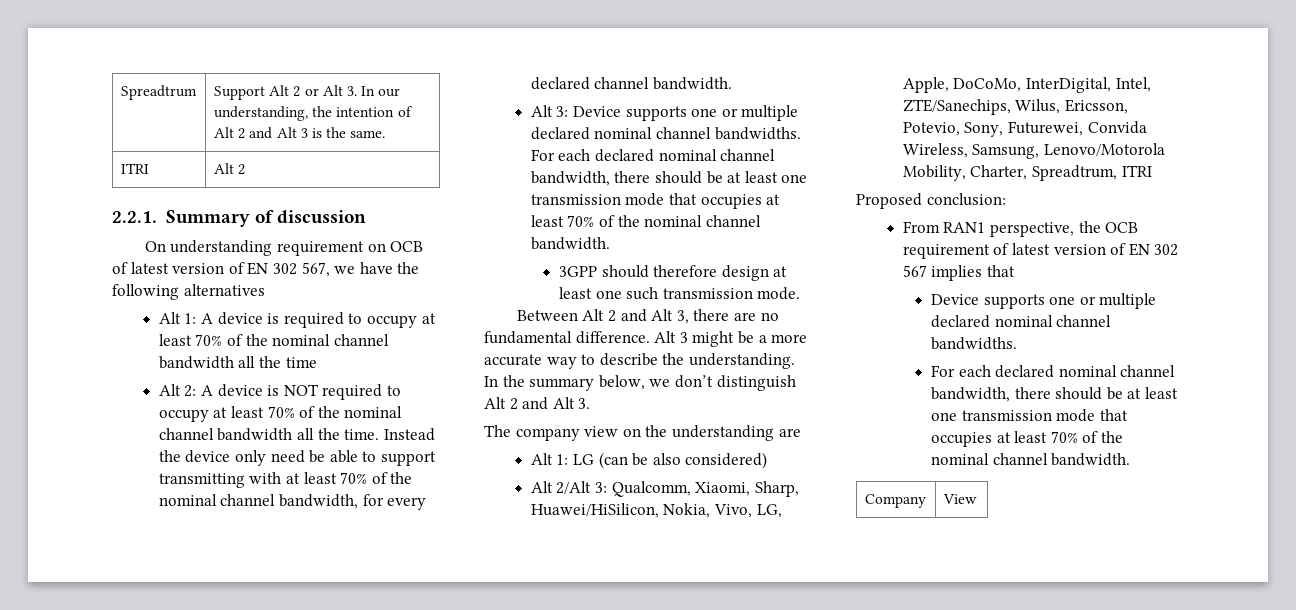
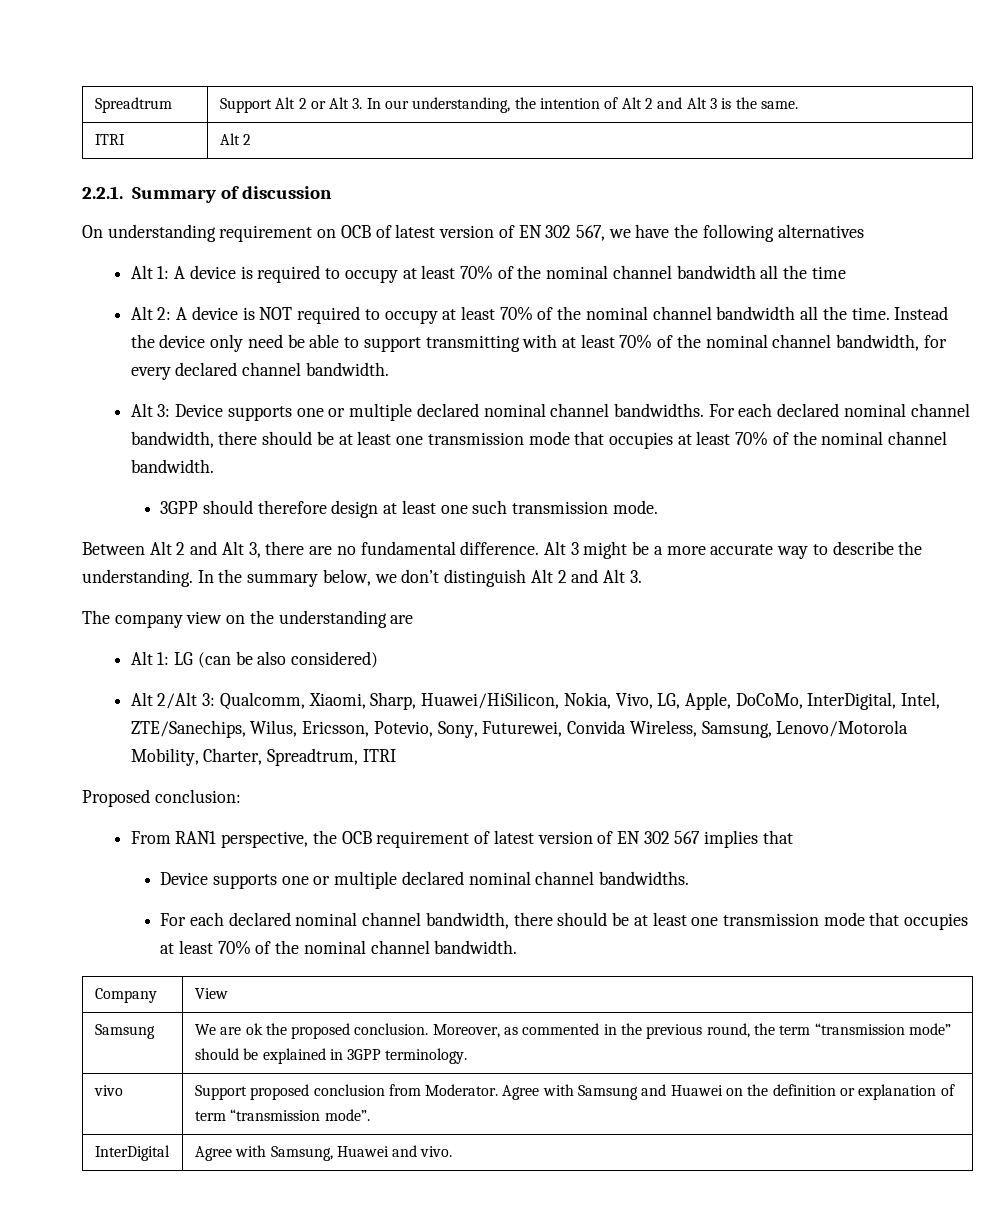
(977, 499) none -> [94,1024,155,1039] [194,1023,951,1039] [194,1048,468,1064] [93,1085,123,1096] [194,1084,955,1100] [194,1109,370,1121] [94,1145,170,1161] [194,1145,453,1161] // Samsung | We are ok the proposed conclusion. Moreover, as commented in the previous round, the term “transmission mode” should be explained in 3GPP terminology. // vivo | Support proposed conclusion from Moderator. Agree with Samsung and Huawei on the definition or explanation of term “transmission mode”. // InterDigital | Agree with Samsung, Huawei and vivo.

